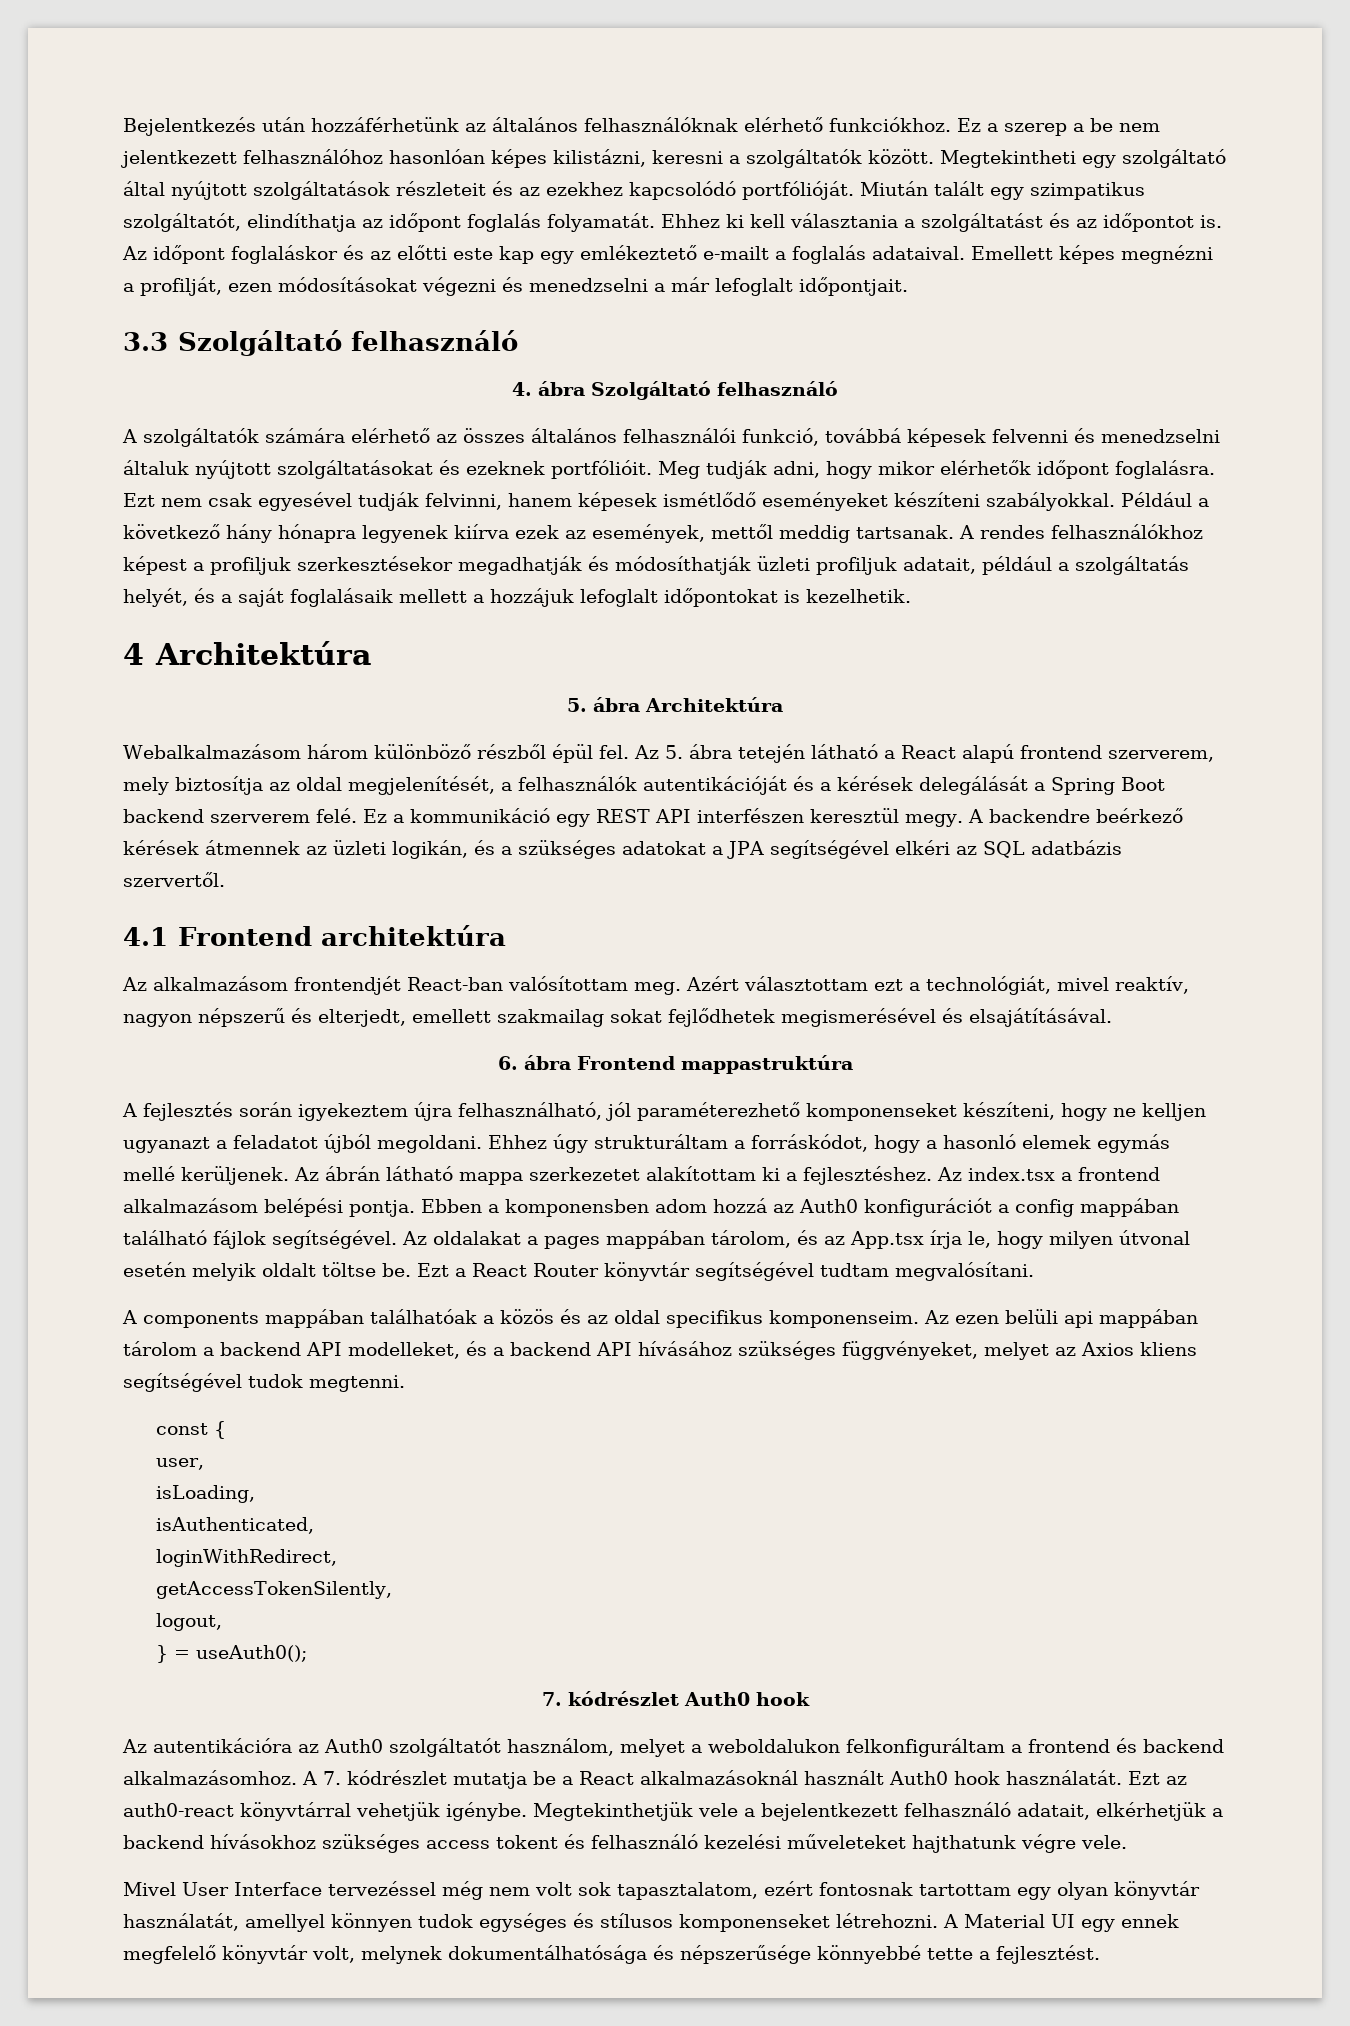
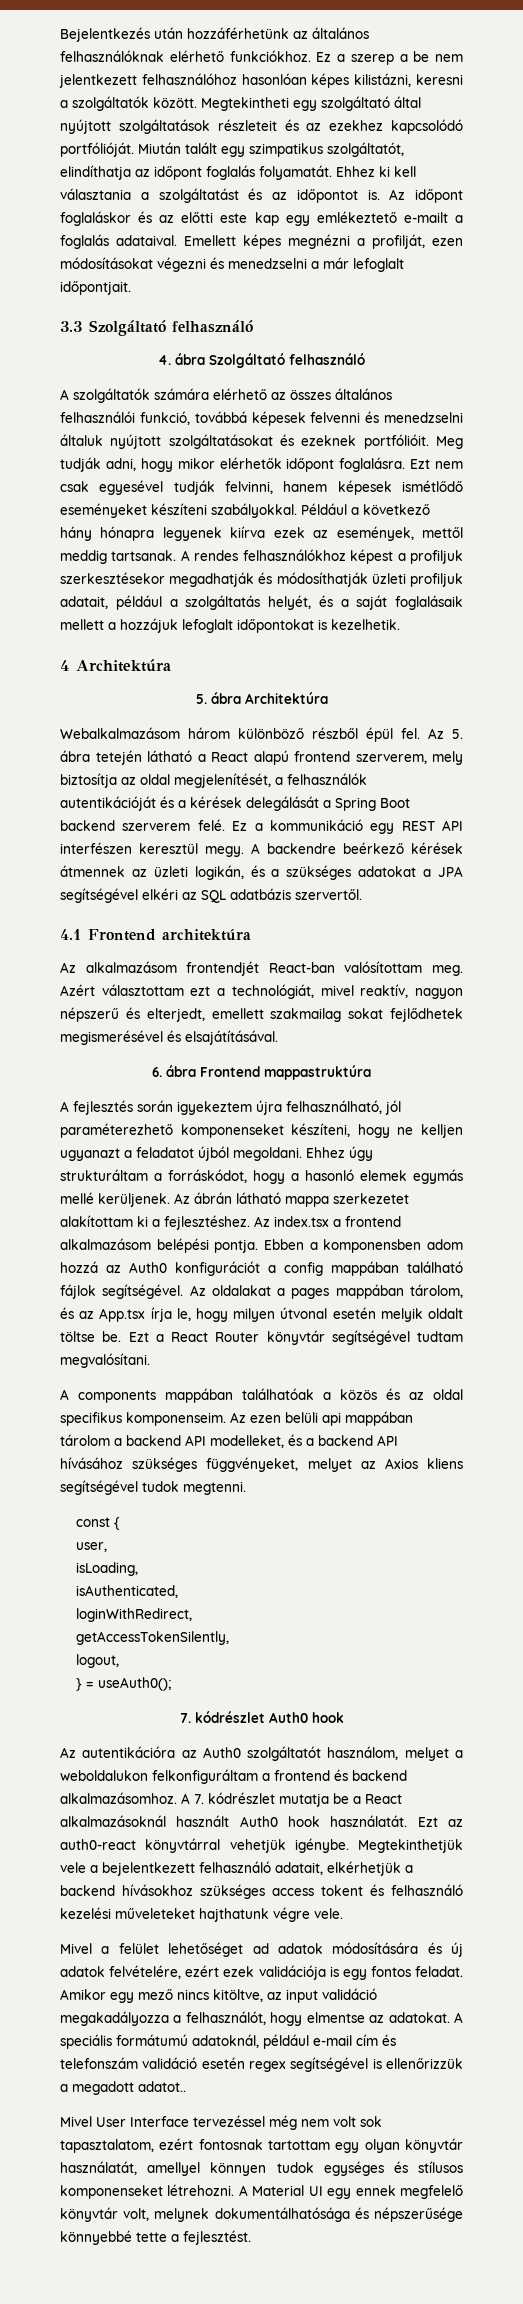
(1127, 1842) none -> [60,1942,463,1957] [60,1965,463,1980] [60,1988,377,2003] [60,2011,463,2026] [60,2034,396,2049] [60,2057,463,2072] [60,2081,186,2095] // Mivel a felület lehetőséget ad adatok módosítására és új adatok felvételére, ezért ezek validációja is egy fontos feladat. Amikor egy mező nincs kitöltve, az input validáció megakadályozza a felhasználót, hogy elmentse az adatokat. A speciális formátumú adatoknál, például e-mail cím és telefonszám validáció esetén regex segítségével is ellenőrizzük a megadott adatot..

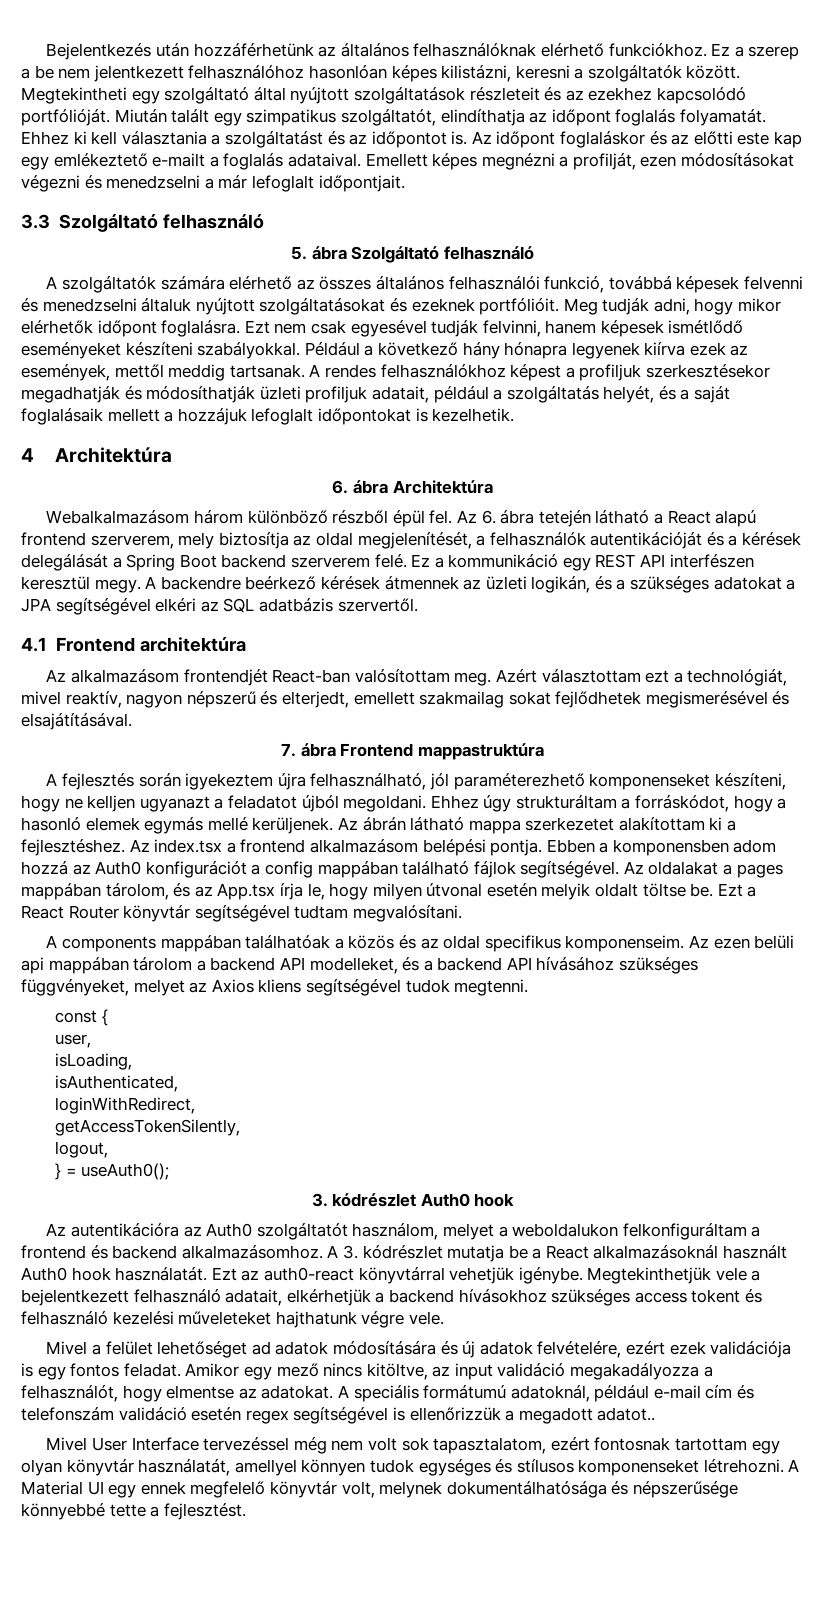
[158,355,171,365] 4. -> [291,246,308,260] 5.
[195,694,207,704] 5. -> [332,480,349,494] 6.
[452,729,463,739] 5. -> [481,510,496,524] 6.
[152,1067,162,1077] 6. -> [281,743,297,757] 7.
[179,1713,191,1723] 7. -> [311,1193,328,1207] 3.
[194,1794,204,1804] 7. -> [342,1245,358,1259] 3.

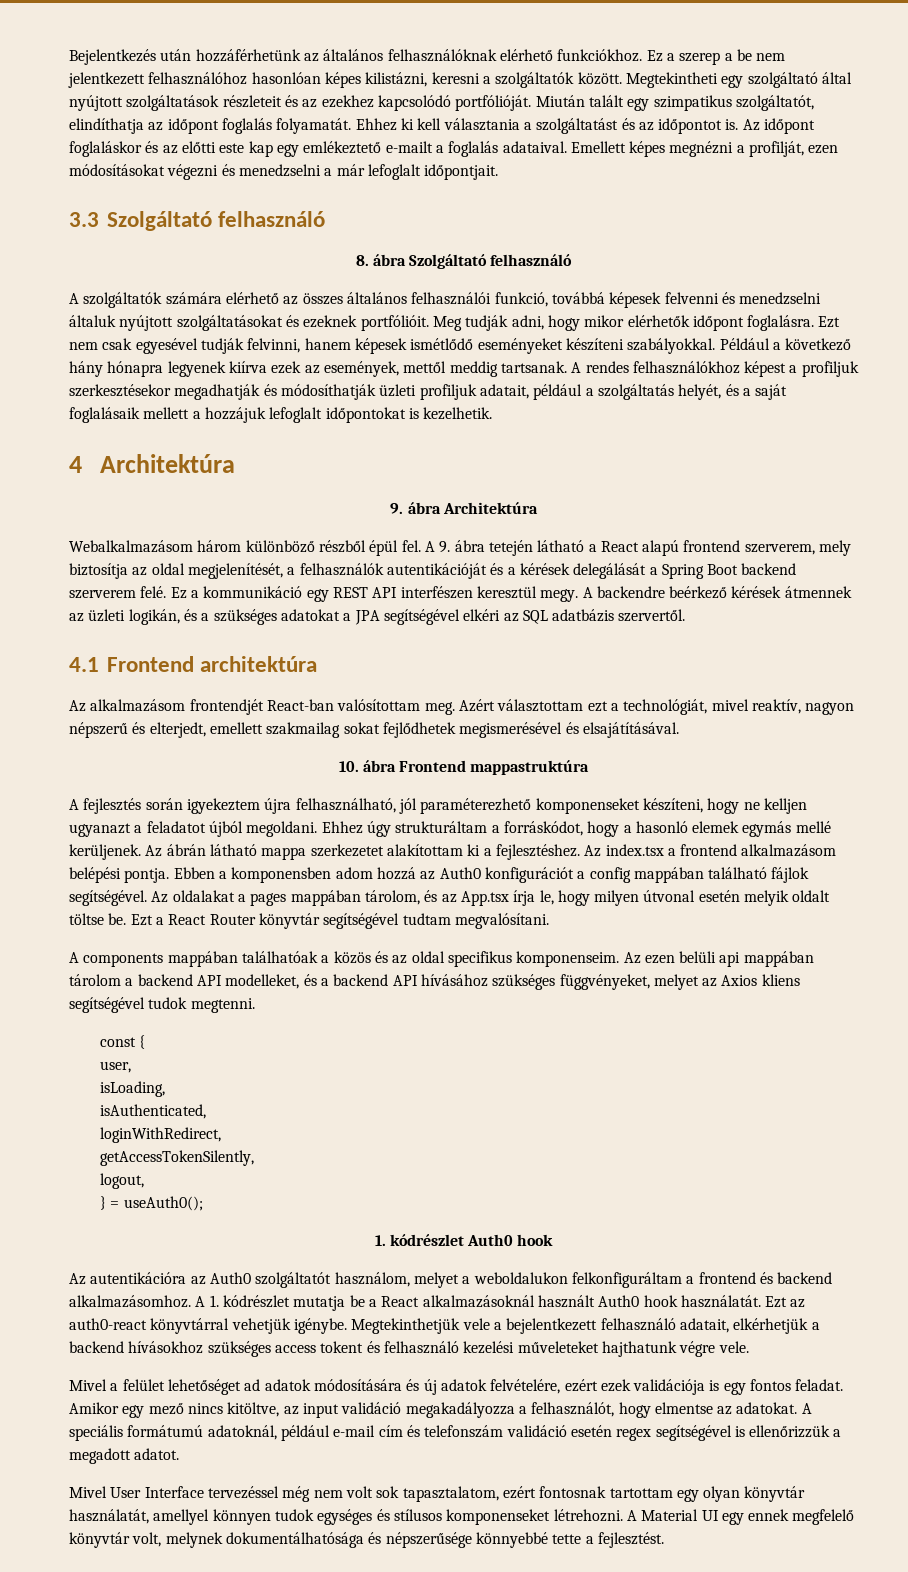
[291,246,308,260] 5. -> [355,255,369,266] 8.
[332,480,349,494] 6. -> [390,503,404,514] 9.
[456,510,496,524] Az 6. -> [424,541,451,553] A 9.
[281,743,297,757] 7. -> [338,761,359,772] 10.
[311,1193,328,1207] 3. -> [374,1235,386,1246] 1.
[342,1245,358,1259] 3. -> [209,1295,219,1307] 1.
[597,1407,656,1421] adatot.. -> [134,1448,180,1460] adatot.

